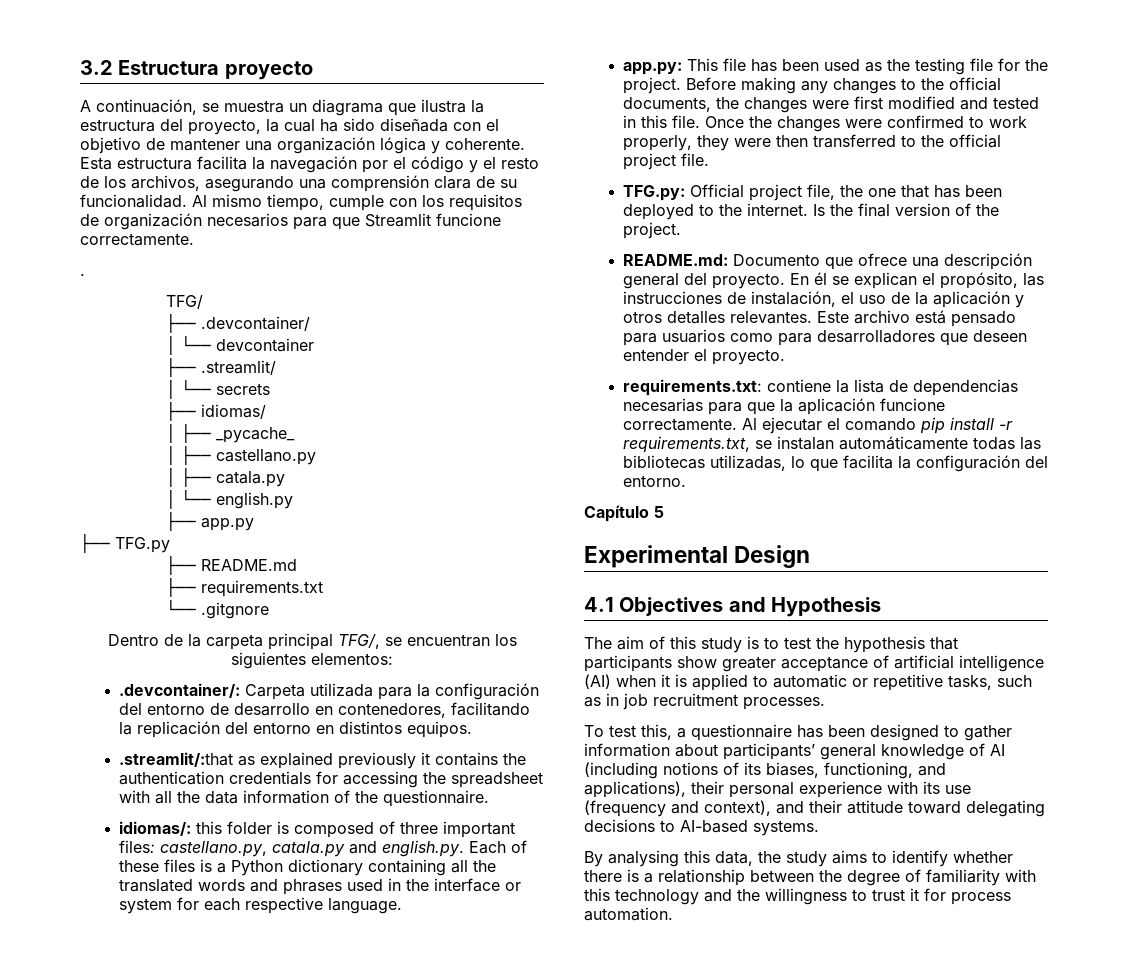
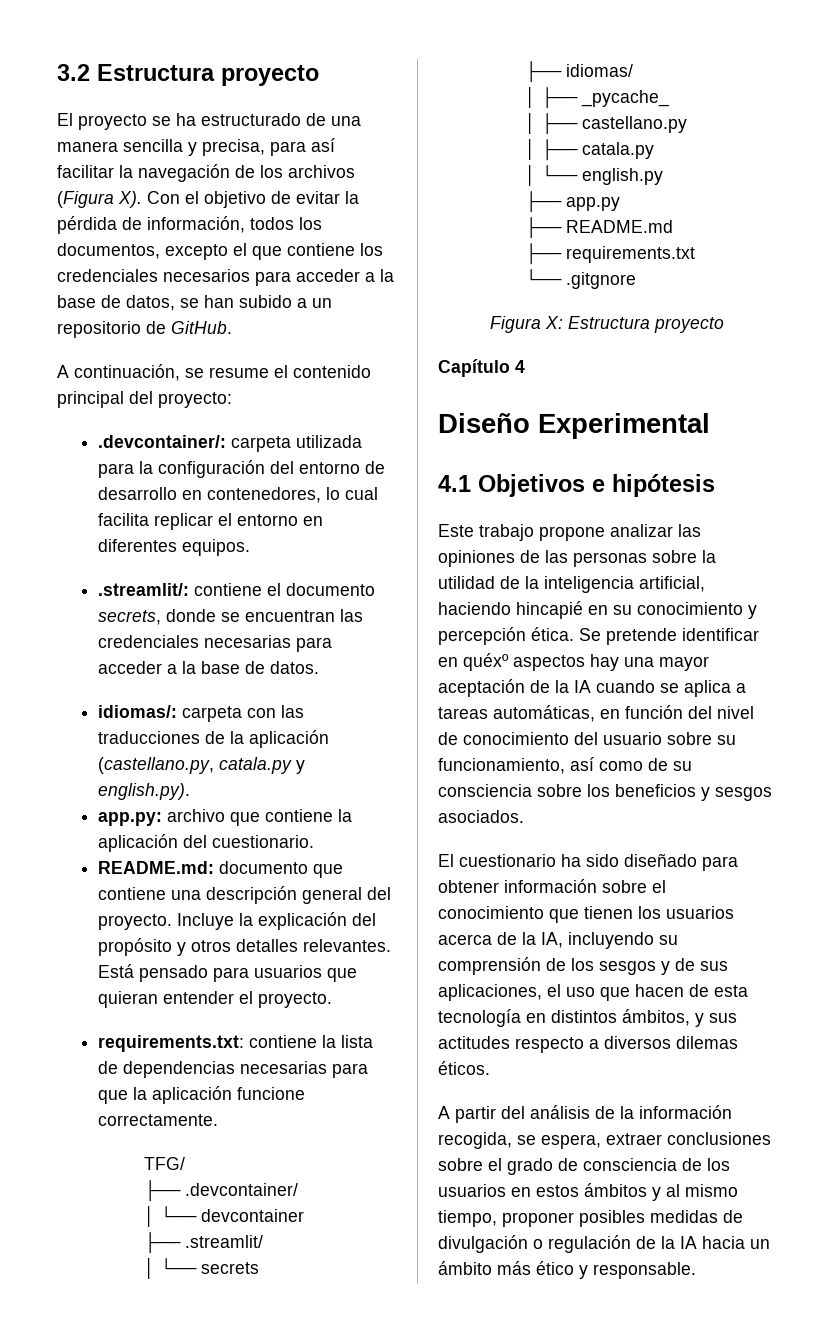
[80,99,484,116] [80,118,499,135] [80,137,525,154] [80,156,539,173] [80,175,517,192] [80,194,522,211] [80,213,501,230] [80,233,194,246] [80,273,85,276] A continuación, se muestra un diagrama que ilustra la estructura del proyecto, la cual ha sido diseñada con el objetivo de mantener una organización lógica y coherente. Esta estructura facilita la navegación por el código y el resto de los archivos, asegurando una comprensión clara de su funcionalidad. Al mismo tiempo, cumple con los requisitos de organización necesarios para que Streamlit funcione correctamente. // . -> [57,113,361,130] [57,138,335,156] [57,164,355,182] [57,191,359,208] [57,216,322,234] [57,243,383,260] [57,269,394,286] [57,295,332,311] [57,321,232,338] [57,364,371,381] [57,391,232,408] [98,435,363,452] [98,460,386,478] [98,487,379,503] [98,513,324,530] [98,539,251,556] [98,583,376,596] [98,609,364,625] [98,635,333,652] [98,661,320,674] [98,705,305,722] [98,730,330,748] [98,757,306,774] [98,783,191,800] [98,809,353,826] [98,834,315,852] [98,861,344,878] [98,886,392,904] [98,912,377,930] [98,938,392,956] [98,964,358,982] [98,991,333,1008] [98,1035,374,1052] [98,1061,369,1078] [98,1086,306,1104] [98,1114,219,1126] El proyecto se ha estructurado de una manera sencilla y precisa, para así facilitar la navegación de los archivos (Figura X). Con el objetivo de evitar la pérdida de información, todos los documentos, excepto el que contiene los credenciales necesarios para acceder a la base de datos, se han subido a un repositorio de GitHub. // A continuación, se resume el contenido principal del proyecto: // .devcontainer/: carpeta utilizada para la configuración del entorno de desarrollo en contenedores, lo cual facilita replicar el entorno en diferentes equipos. // .streamlit/: contiene el documento secrets, donde se encuentran las credenciales necesarias para acceder a la base de datos. // idiomas/: carpeta con las traducciones de la aplicación (castellano.py, catala.py y english.py). // app.py: archivo que contiene la aplicación del cuestionario. // README.md: documento que contiene una descripción general del proyecto. Incluye la explicación del propósito y otros detalles relevantes. Está pensado para usuarios que quieran entender el proyecto. // requirements.txt: contiene la lista de dependencias necesarias para que la aplicación funcione correctamente.
[80,533,170,553] // ├── TFG.py -> (621, 204) none
[107,633,517,650] [231,652,393,669] [118,683,539,700] [118,702,530,718] [118,721,472,738] [118,752,526,769] [118,771,543,788] [118,790,489,807] [118,821,515,838] [118,840,527,857] [118,859,496,876] [118,878,521,895] [118,897,402,914] [622,58,1048,75] [622,77,1001,94] [622,96,1039,113] [622,115,1027,132] [622,134,1001,151] [622,153,709,170] [622,184,1002,201] [622,203,999,220] [622,222,681,239] [622,253,1032,270] [622,272,1044,289] [622,291,1024,308] [622,310,1016,327] [622,329,1027,346] [622,349,785,365] [622,379,1018,396] [622,398,945,415] [622,417,1013,434] [622,436,1041,453] [622,455,1048,472] [622,475,686,487] [584,505,664,522] [584,545,811,568] [584,597,882,617] [584,636,958,653] [584,655,1044,672] [584,674,1032,691] [584,693,825,710] [584,724,1012,741] [584,743,1005,760] [584,762,946,779] [584,781,971,798] [584,800,1045,817] [584,819,819,836] [584,850,1013,867] [584,869,1036,886] [584,888,1011,905] [584,907,673,921] Dentro de la carpeta principal TFG/, se encuentran los siguientes elementos: // .devcontainer/: Carpeta utilizada para la configuración del entorno de desarrollo en contenedores, facilitando la replicación del entorno en distintos equipos. // .streamlit/:that as explained previously it contains the authentication credentials for accessing the spreadsheet with all the data information of the questionnaire. // idiomas/: this folder is composed of three important files: castellano.py, catala.py and english.py. Each of these files is a Python dictionary containing all the translated words and phrases used in the interface or system for each respective language. // app.py: This file has been used as the testing file for the project. Before making any changes to the official documents, the changes were first modified and tested in this file. Once the changes were confirmed to work properly, they were then transferred to the official project file. // TFG.py: Official project file, the one that has been deployed to the internet. Is the final version of the project. // README.md: Documento que ofrece una descripción general del proyecto. En él se explican el propósito, las instrucciones de instalación, el uso de la aplicación y otros detalles relevantes. Este archivo está pensado para usuarios como para desarrolladores que deseen entender el proyecto. // requirements.txt: contiene la lista de dependencias necesarias para que la aplicación funcione correctamente. Al ejecutar el comando pip install -r requirements.txt, se instalan automáticamente todas las bibliotecas utilizadas, lo que facilita la configuración del entorno. // Capítulo 5 // Experimental Design // 4.1 Objectives and Hypothesis // The aim of this study is to test the hypothesis that participants show greater acceptance of artificial intelligence (AI) when it is applied to automatic or repetitive tasks, such as in job recruitment processes. // To test this, a questionnaire has been designed to gather information about participants’ general knowledge of AI (including notions of its biases, functioning, and applications), their personal experience with its use (frequency and context), and their attitude toward delegating decisions to AI-based systems. // By analysing this data, the study aims to identify whether there is a relationship between the degree of familiarity with this technology and the willingness to trust it for process automation. -> [490,316,724,333] [438,359,525,377] [438,413,710,439] [438,474,715,497] [438,524,701,541] [438,550,716,567] [438,576,705,593] [438,601,757,619] [438,627,759,645] [438,653,709,671] [438,679,746,697] [438,705,754,722] [438,732,736,745] [438,757,692,774] [438,784,772,801] [438,810,524,823] [438,853,738,871] [438,879,666,893] [438,906,734,923] [438,932,678,949] [438,957,728,975] [438,984,748,1001] [438,1009,737,1027] [438,1036,738,1053] [438,1061,490,1075] [438,1105,732,1123] [438,1132,771,1149] [438,1158,730,1175] [438,1183,738,1201] [438,1210,743,1227] [438,1235,770,1253] [438,1261,696,1279] Figura X: Estructura proyecto // Capítulo 4 // Diseño Experimental // 4.1 Objetivos e hipótesis // Este trabajo propone analizar las opiniones de las personas sobre la utilidad de la inteligencia artificial, haciendo hincapié en su conocimiento y percepción ética. Se pretende identificar en quéxº aspectos hay una mayor aceptación de la IA cuando se aplica a tareas automáticas, en función del nivel de conocimiento del usuario sobre su funcionamiento, así como de su consciencia sobre los beneficios y sesgos asociados. // El cuestionario ha sido diseñado para obtener información sobre el conocimiento que tienen los usuarios acerca de la IA, incluyendo su comprensión de los sesgos y de sus aplicaciones, el uso que hacen de esta tecnología en distintos ámbitos, y sus actitudes respecto a diversos dilemas éticos. // A partir del análisis de la información recogida, se espera, extraer conclusiones sobre el grado de consciencia de los usuarios en estos ámbitos y al mismo tiempo, proponer posibles medidas de divulgación o regulación de la IA hacia un ámbito más ético y responsable.

